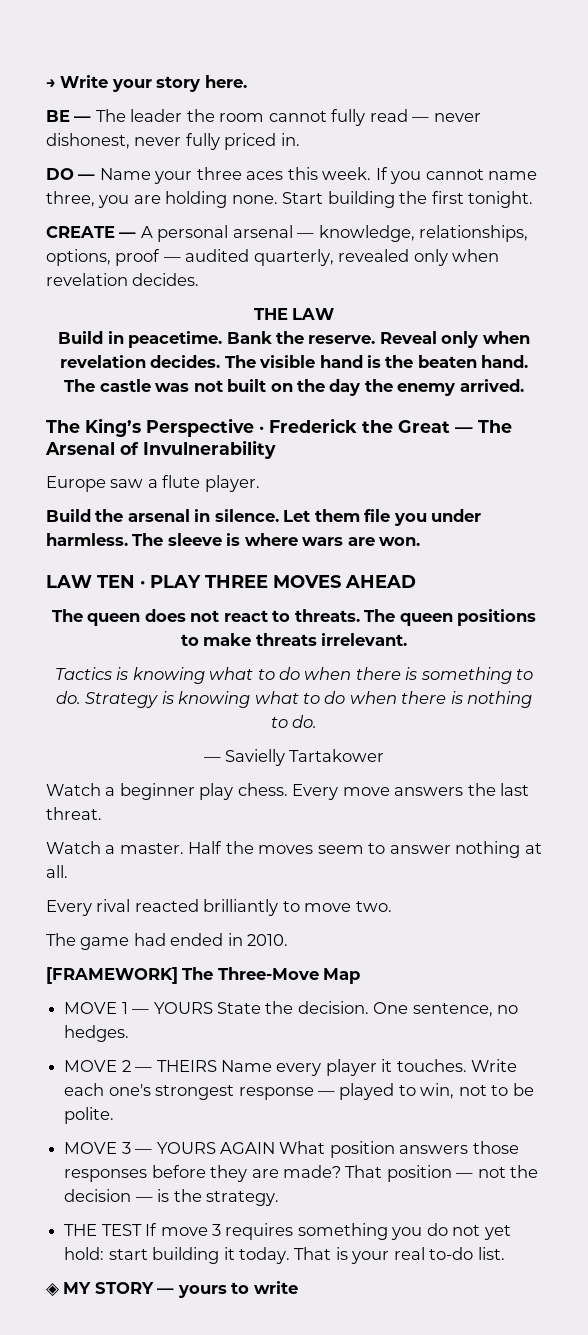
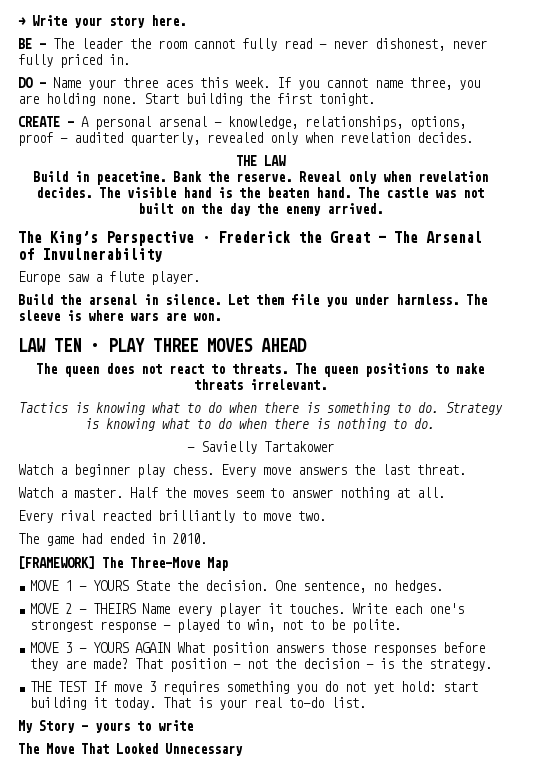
[46,1282,154,1297] ◈ MY STORY -> [18,720,75,733] My Story
(298, 1287) none -> [18,743,243,756] // The Move That Looked Unnecessary

